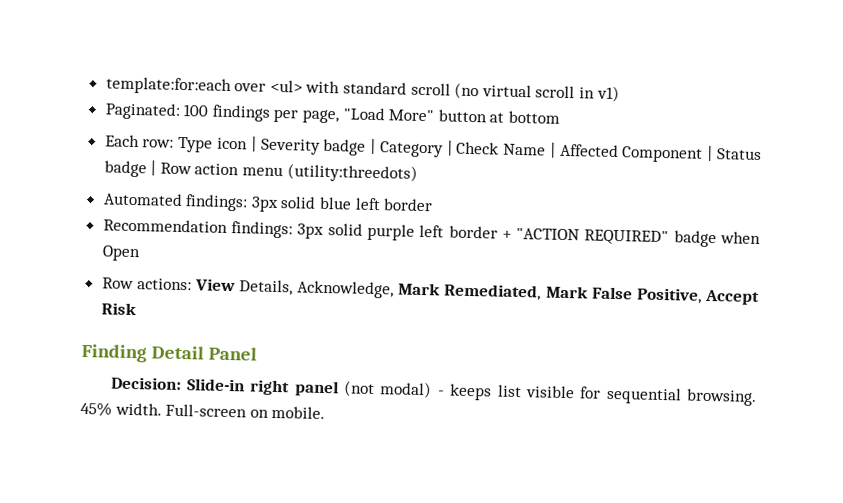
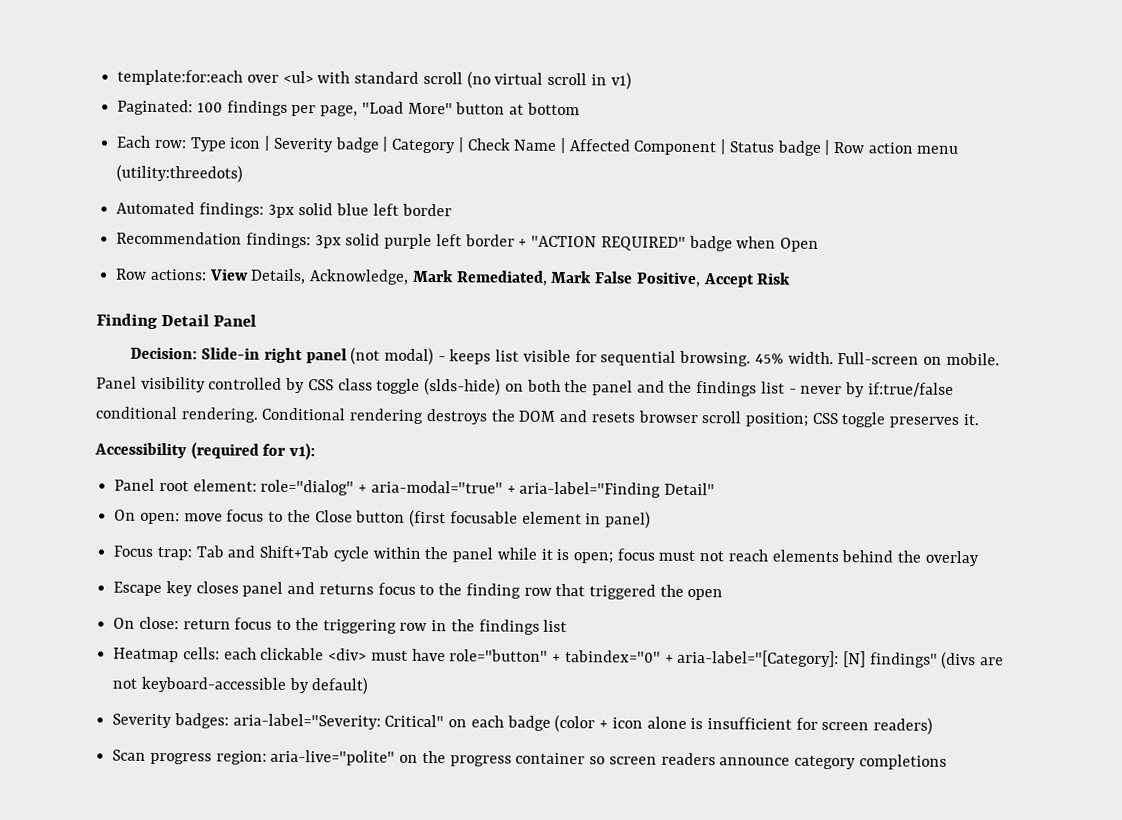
(326, 412) none -> [96,376,954,398] [95,406,979,428] [94,442,316,461] [114,478,716,498] [114,509,651,529] [113,545,979,567] [113,581,724,601] [113,616,568,635] [113,647,1005,670] [112,676,369,695] [112,713,934,735] [112,749,947,770] Panel visibility controlled by CSS class toggle (slds-hide) on both the panel and the findings list - never by if:true/false conditional rendering. Conditional rendering destroys the DOM and resets browser scroll position; CSS toggle preserves it. // Accessibility (required for v1): // Panel root element: role="dialog" + aria-modal="true" + aria-label="Finding Detail" // On open: move focus to the Close button (first focusable element in panel) // Focus trap: Tab and Shift+Tab cycle within the panel while it is open; focus must not reach elements behind the overlay // Escape key closes panel and returns focus to the finding row that triggered the open // On close: return focus to the triggering row in the findings list // Heatmap cells: each clickable <div> must have role="button" + tabindex="0" + aria-label="[Category]: [N] findings" (divs are not keyboard-accessible by default) // Severity badges: aria-label="Severity: Critical" on each badge (color + icon alone is insufficient for screen readers) // Scan progress region: aria-live="polite" on the progress container so screen readers announce category completions

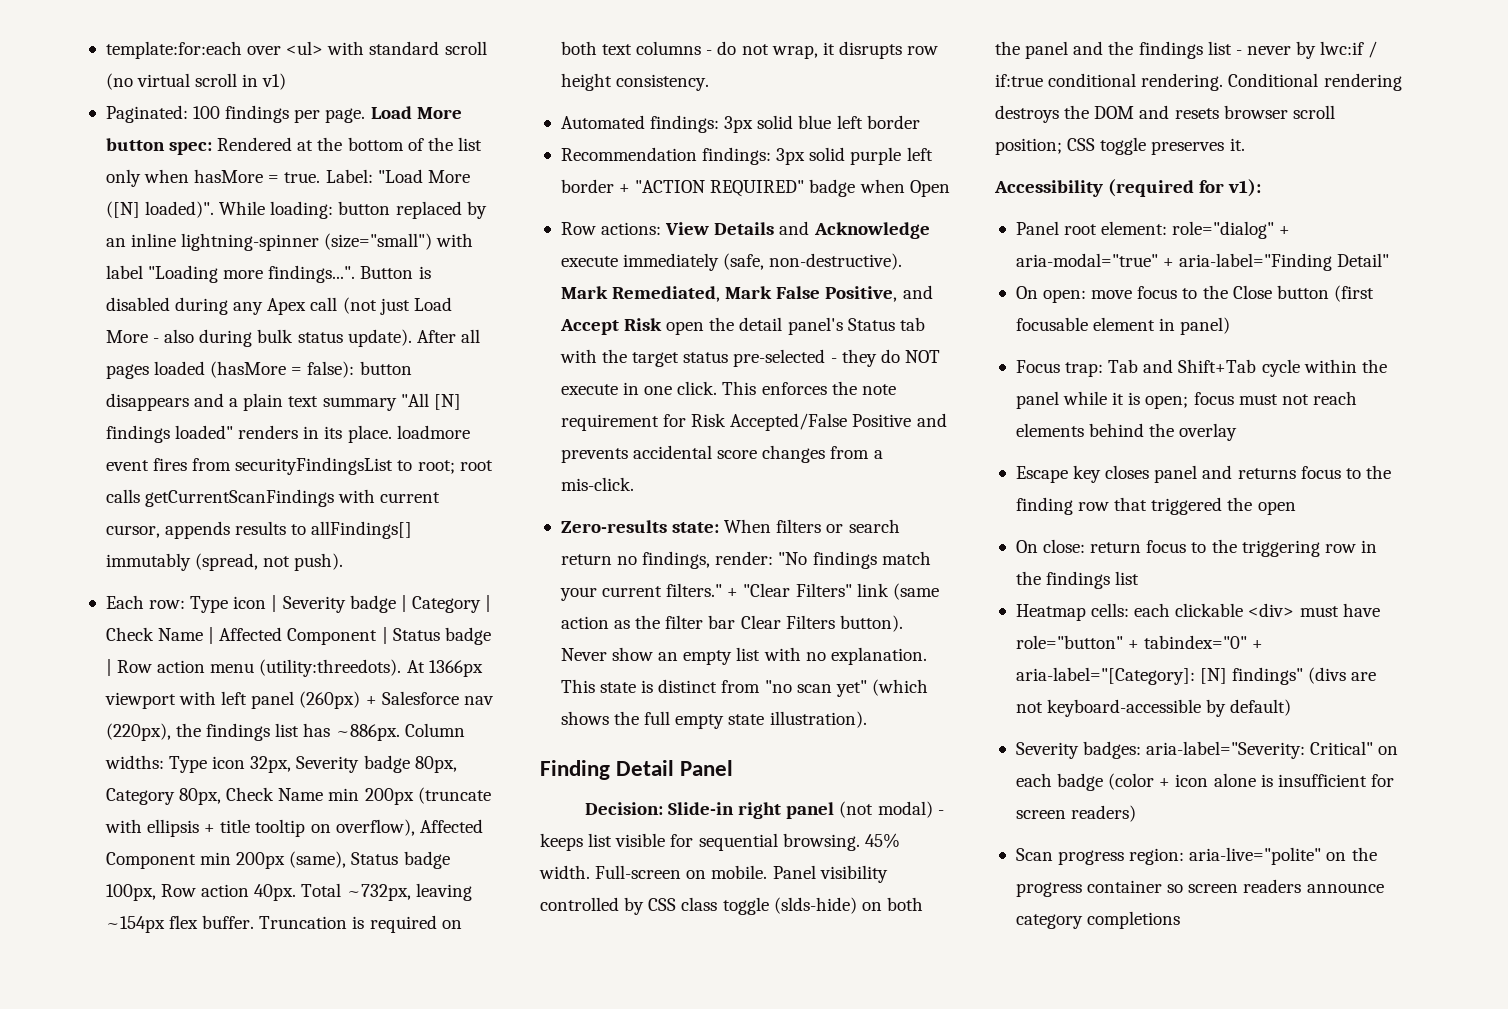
[320,101,580,117] page, "Load More" button at bottom -> [325,106,462,123] [105,137,482,155] [105,169,470,187] [105,201,487,219] [105,233,474,251] [105,265,431,283] [105,297,452,315] [105,329,480,347] [105,361,412,379] [105,393,461,411] [105,425,470,443] [105,457,493,475] [105,489,441,507] [105,521,413,539] [105,553,344,571] page. Load More button spec: Rendered at the bottom of the list only when hasMore = true. Label: "Load More ([N] loaded)". While loading: button replaced by an inline lightning-spinner (size="small") with label "Loading more findings...". Button is disabled during any Apex call (not just Load More - also during bulk status update). After all pages loaded (hasMore = false): button disappears and a plain text summary "All [N] findings loaded" renders in its place. loadmore event fires from securityFindingsList to root; root calls getCurrentScanFindings with current cursor, appends results to allFindings[] immutably (spread, not push).
[116,164,244,183] (utility:threedots) -> [259,659,483,677] [104,691,494,709] [105,723,465,741] [104,755,457,773] [105,787,491,805] [104,819,483,837] [105,851,450,869] [105,883,472,901] [105,915,462,933] [560,41,939,59] [560,73,710,91] (utility:threedots). At 1366px viewport with left panel (260px) + Salesforce nav (220px), the findings list has ~886px. Column widths: Type icon 32px, Severity badge 80px, Category 80px, Check Name min 200px (truncate with ellipsis + title tooltip on overflow), Affected Component min 200px (same), Status badge 100px, Row action 40px. Total ~732px, leaving ~154px flex buffer. Truncation is required on both text columns - do not wrap, it disrupts row height consistency.
[250,268,410,285] Details, Acknowledge, -> [714,221,930,239] [560,253,903,271] Details and Acknowledge execute immediately (safe, non-destructive).
(701, 279) none -> [902,285,933,299] and
(792, 278) none -> [666,317,925,335] [559,349,940,367] [560,381,896,395] [560,413,947,431] [560,445,883,463] [560,477,634,491] [560,519,900,533] [560,551,931,569] [559,583,939,601] [560,615,903,632] [560,647,927,665] [560,679,928,697] [560,711,867,729] open the detail panel's Status tab with the target status pre-selected - they do NOT execute in one click. This enforces the note requirement for Risk Accepted/False Positive and prevents accidental score changes from a mis-click. // Zero-results state: When filters or search return no findings, render: "No findings match your current filters." + "Clear Filters" link (same action as the filter bar Clear Filters button). Never show an empty list with no explanation. This state is distinct from "no scan yet" (which shows the full empty state illustration).
[867,382,954,397] if:true/false -> [1320,41,1378,58] [995,74,1043,87] lwc:if / if:true

